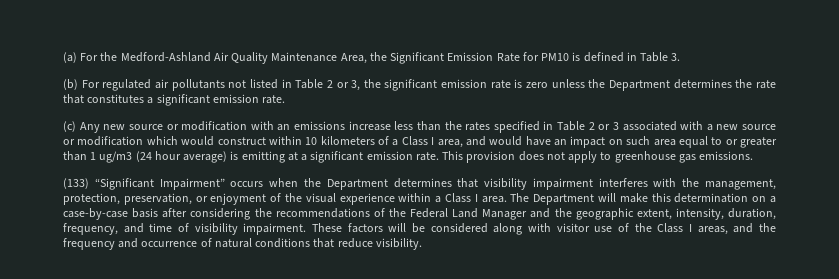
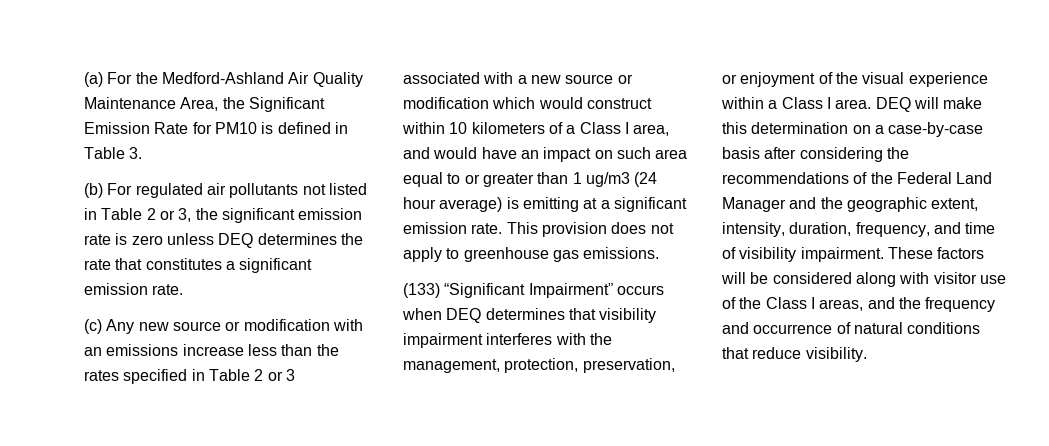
[588,79,671,91] the Department -> [218,233,254,248] DEQ
[303,178,388,190] the Department -> [446,308,482,323] DEQ
[510,193,595,205] The Department -> [875,97,911,112] DEQ

